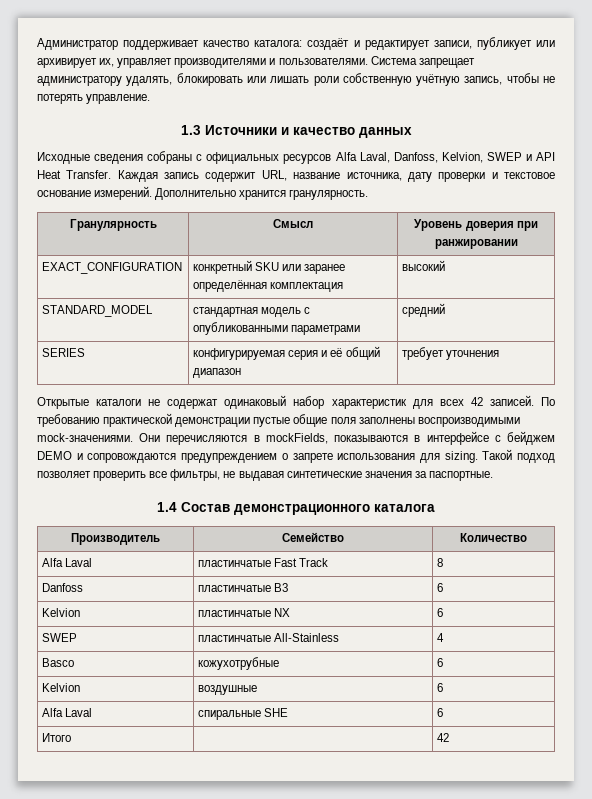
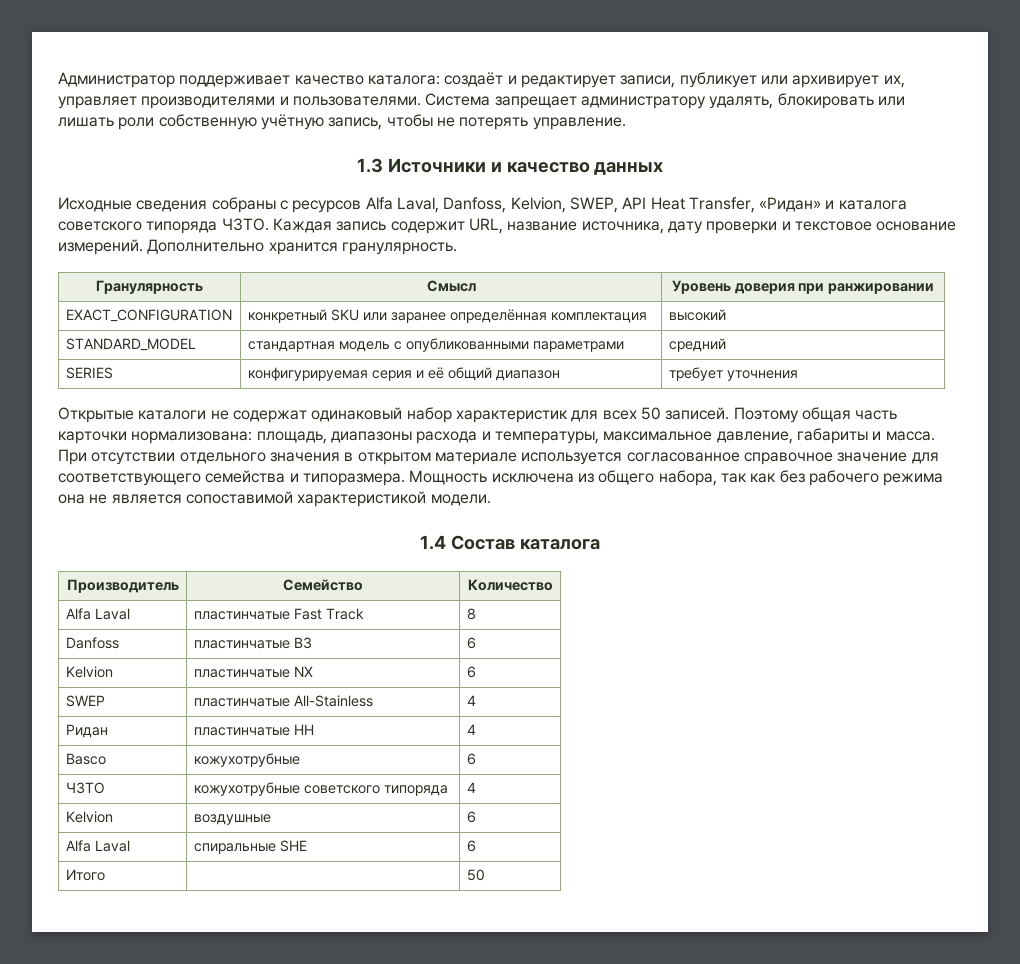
[206,152,280,164] официальных -> (288, 205) none
[486,152,555,161] [37,170,112,179] SWEP и API Heat Transfer. -> [569,197,907,213] [58,218,269,234] SWEP, API Heat Transfer, «Ридан» и каталога советского типоряда ЧЗТО.
[470,395,555,406] [37,413,520,427] [37,431,555,445] [37,449,555,463] [37,469,493,481] 42 записей. По требованию практической демонстрации пустые общие поля заполнены воспроизводимыми mock-значениями. Они перечисляются в mockFields, показываются в интерфейсе с бейджем DEMO и сопровождаются предупреждением о запрете использования для sizing. Такой подход позволяет проверить все фильтры, не выдавая синтетические значения за паспортные. -> [640,407,898,423] [58,428,935,444] [58,449,939,465] [58,470,944,486] [58,491,491,507] 50 записей. Поэтому общая часть карточки нормализована: площадь, диапазоны расхода и температуры, максимальное давление, габариты и масса. При отсутствии отдельного значения в открытом материале используется согласованное справочное значение для соответствующего семейства и типоразмера. Мощность исключена из общего набора, так как без рабочего режима она не является сопоставимой характеристикой модели.
[234,504,370,515] демонстрационного -> (515, 542) none
(445, 637) none -> [65,724,108,738] [193,724,314,736] [466,724,476,735] // Ридан | пластинчатые НН | 4
(444, 662) none -> [65,782,105,794] [193,782,448,796] [466,782,476,793] // ЧЗТО | кожухотрубные советского типоряда | 4
[437,733,450,742] 42 -> [466,869,485,881] 50

